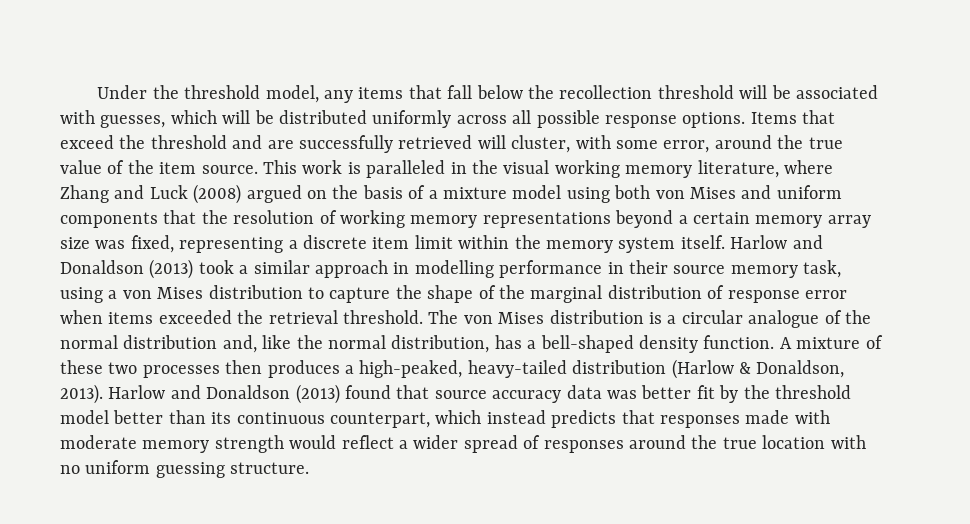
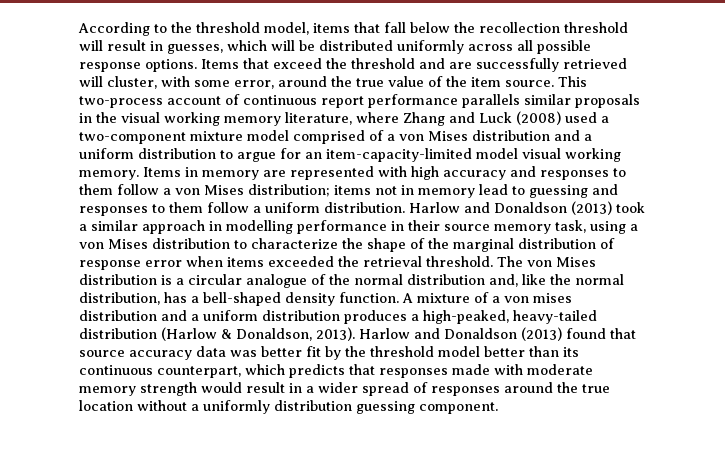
[97,85,148,99] Under -> [78,22,167,36] According to
[324,90,354,103] any -> (309, 28) none
[771,85,879,99] [60,110,95,124] be associated with -> [107,40,163,51] result in
[302,160,446,178] work is paralleled -> [79,94,640,108] two-process account of continuous report performance parallels similar proposals
[246,185,842,203] [60,210,871,228] [60,235,725,253] argued on the basis of a mixture model using both von Mises and uniform components that the resolution of working memory representations beyond a certain memory array size was fixed, representing a discrete item limit within the memory system itself. -> [565,112,609,123] [79,130,592,144] [79,148,621,162] [79,166,626,180] [79,184,618,198] [79,202,405,216] used a two-component mixture model comprised of a von Mises distribution and a uniform distribution to argue for an item-capacity-limited model visual working memory. Items in memory are represented with high accuracy and responses to them follow a von Mises distribution; items not in memory lead to guessing and responses to them follow a uniform distribution.
[329,287,391,303] capture -> [251,238,338,249] characterize
[60,360,263,378] these two processes then -> [492,293,572,303] [79,310,340,321] a von mises distribution and a uniform distribution
[486,410,546,424] instead -> (285, 369) none
[341,435,394,449] reflect -> [246,382,302,393] result in
[830,435,866,449] [60,460,310,478] with no uniform guessing structure. -> [137,400,498,414] without a uniformly distribution guessing component.

